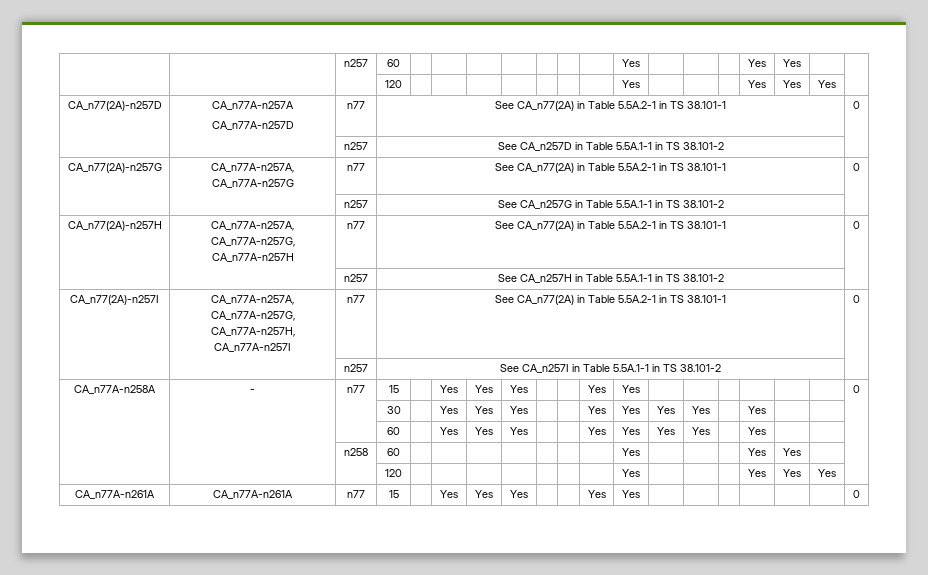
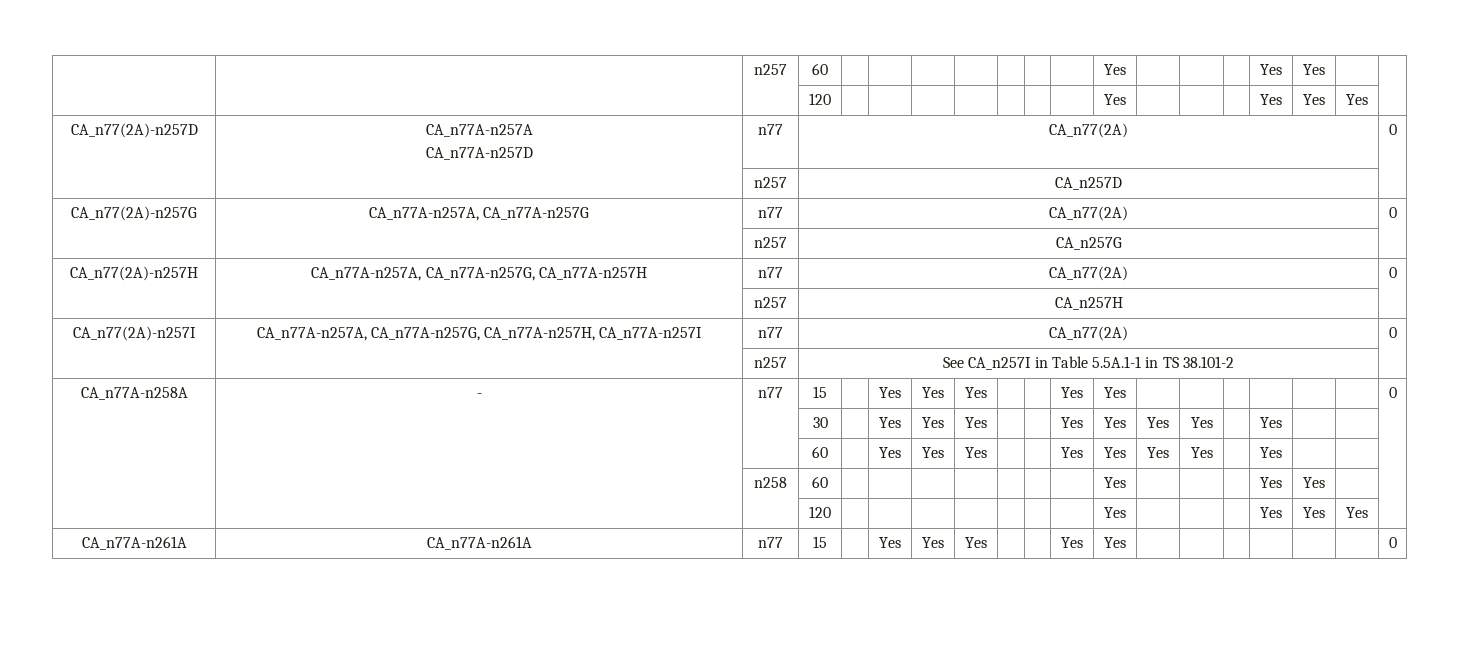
[495,101,726,111] [853,101,860,109] [344,142,368,150] [497,142,517,150] See CA_n77(2A) in Table 5.5A.2-1 in TS 38.101-1 | 0 // | | n257 | See -> [1049,123,1128,138] [1388,124,1397,135] [754,177,787,188] CA_n77(2A) | 0 // | | n257 |
[574,142,724,150] in Table 5.5A.1-1 in TS 38.101-2 -> (1122, 183) none
[495,163,726,173] [853,163,860,171] [344,200,368,208] [497,200,517,208] See CA_n77(2A) in Table 5.5A.2-1 in TS 38.101-1 | 0 // | | n257 | See -> [1049,206,1128,221] [1388,207,1397,218] [754,237,787,248] CA_n77(2A) | 0 // | | n257 |
[574,200,724,208] in Table 5.5A.1-1 in TS 38.101-2 -> (1122, 243) none
[495,221,726,231] [853,221,860,229] [344,274,368,282] [497,274,517,282] See CA_n77(2A) in Table 5.5A.2-1 in TS 38.101-1 | 0 // | | n257 | See -> [1049,266,1128,281] [1388,267,1397,278] [754,297,787,308] CA_n77(2A) | 0 // | | n257 |
[574,274,724,282] in Table 5.5A.1-1 in TS 38.101-2 -> (1123, 303) none
[495,295,726,305] See CA_n77(2A) in Table 5.5A.2-1 in TS 38.101-1 -> [1049,326,1128,341] CA_n77(2A)

